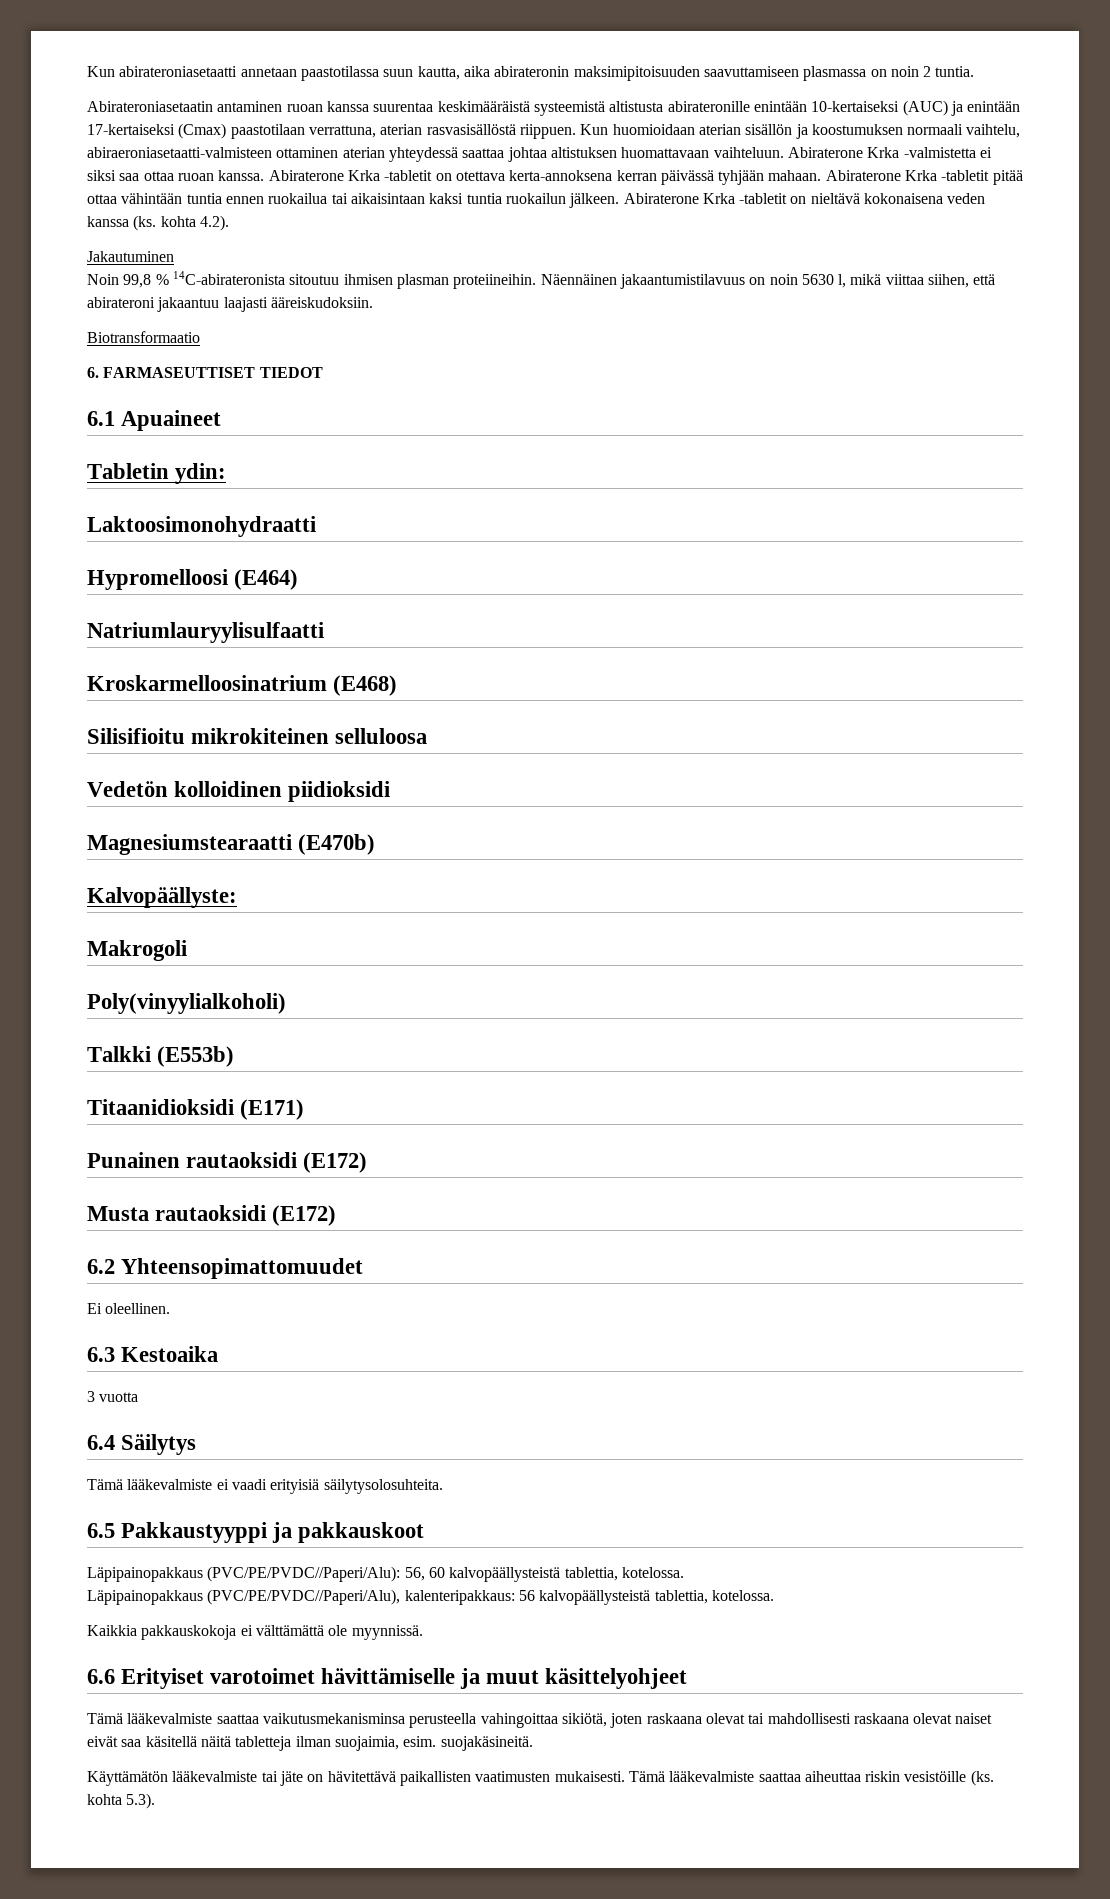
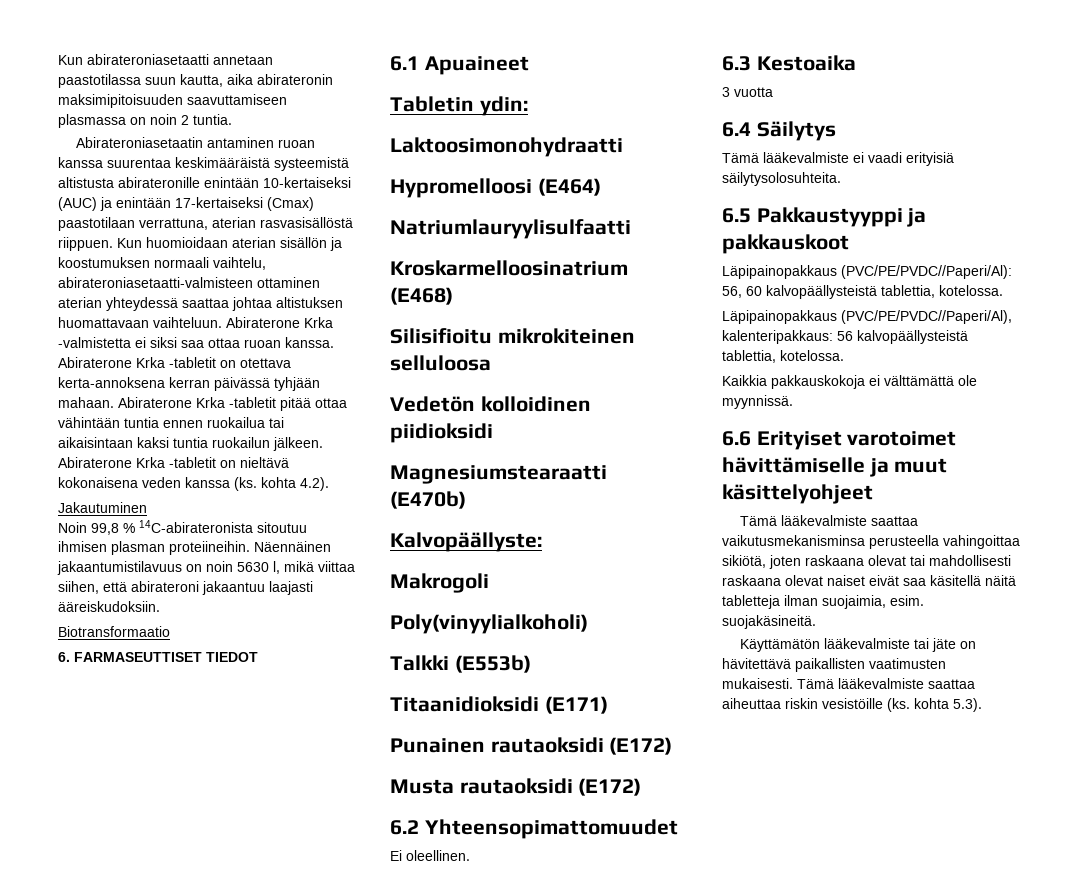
[87,147,272,158] abiraeroniasetaatti-valmisteen -> [58,277,253,288] abirateroniasetaatti-valmisteen
[207,1566,401,1582] (PVC/PE/PVDC//Paperi/Alu): -> [841,265,1012,279] (PVC/PE/PVDC//Paperi/Al):
[207,1589,401,1605] (PVC/PE/PVDC//Paperi/Alu), -> [841,310,1012,324] (PVC/PE/PVDC//Paperi/Al),

